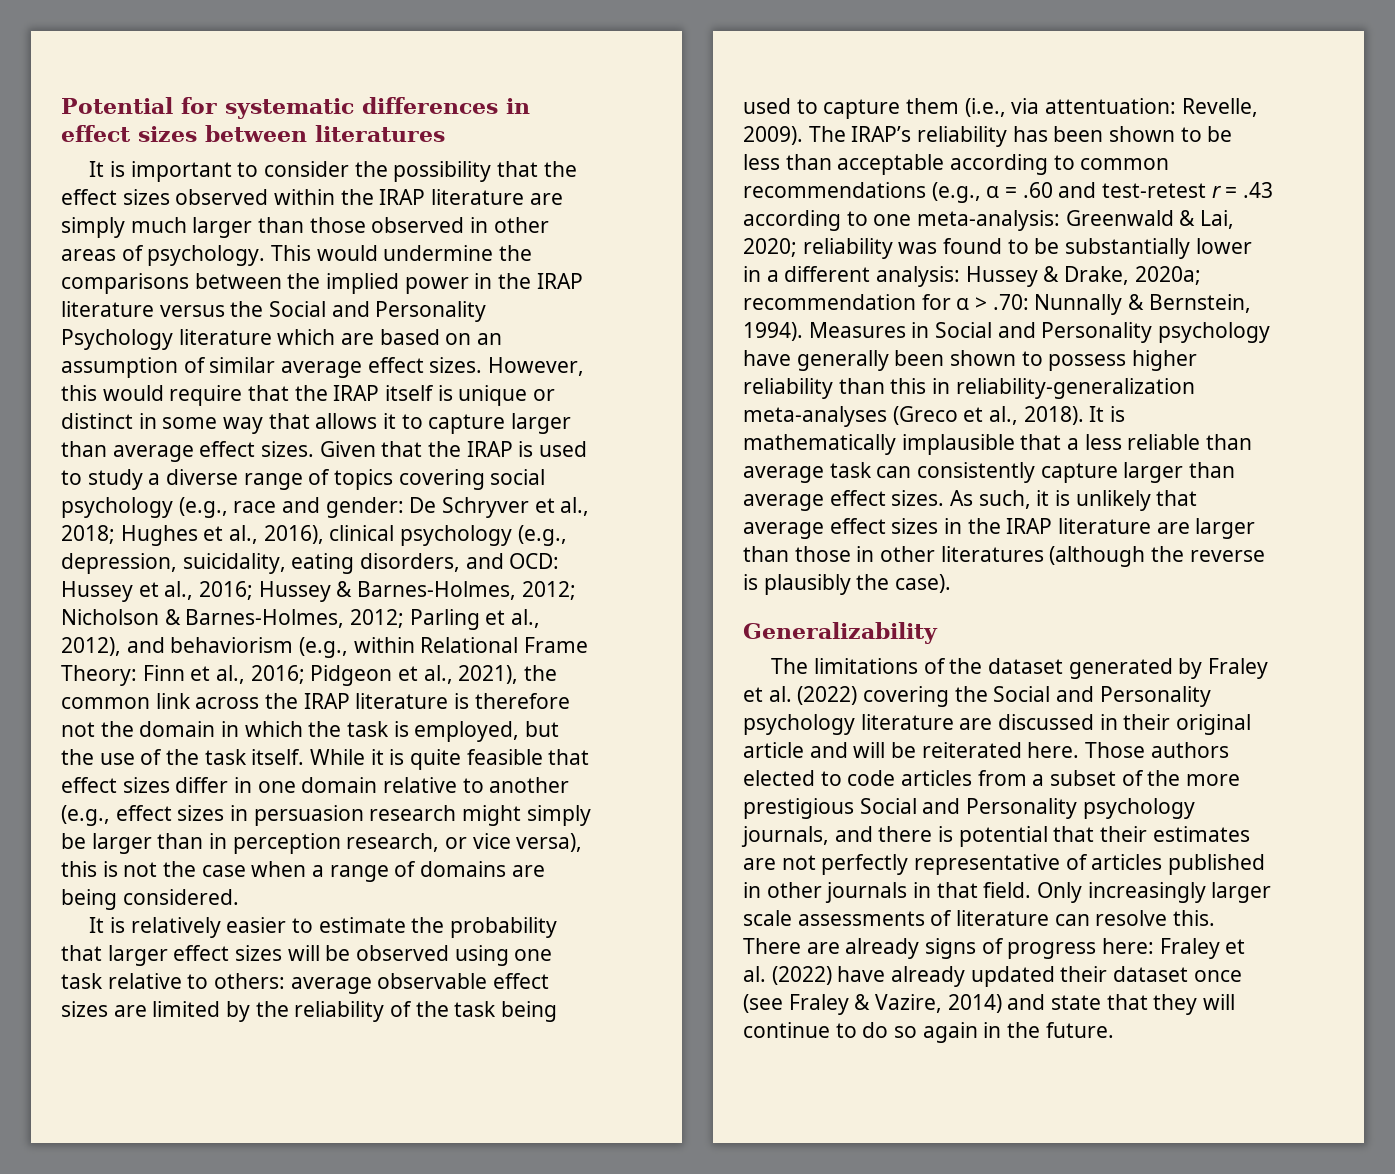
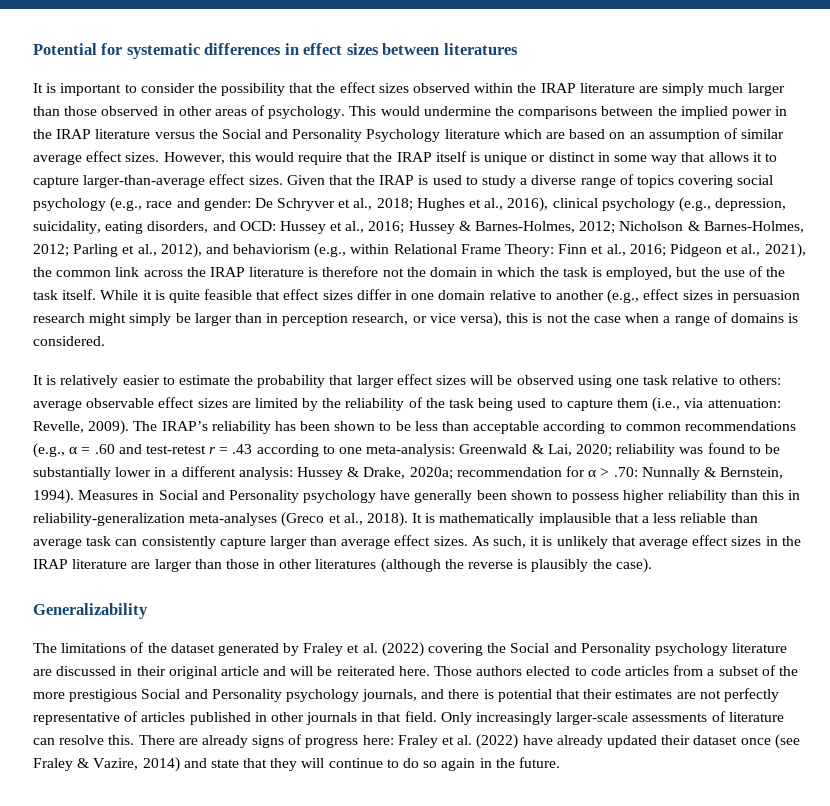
[511,413,572,434] [61,441,194,462] larger than average -> [83,175,206,188] larger-than-average
[511,865,545,877] [61,889,117,910] are being -> [788,313,799,323] is
[1045,98,1177,114] attentuation: -> [707,398,781,408] attenuation:
[1211,882,1272,903] [743,910,792,926] larger scale -> [556,712,629,725] larger-scale

